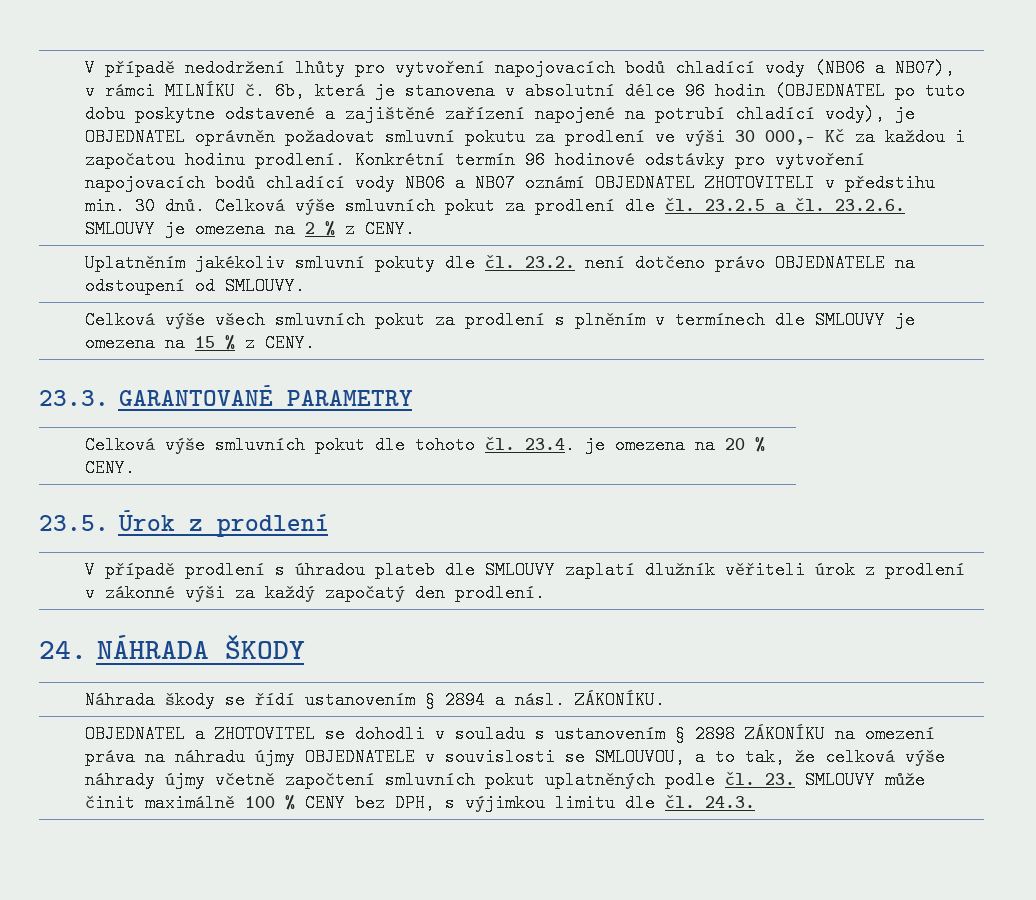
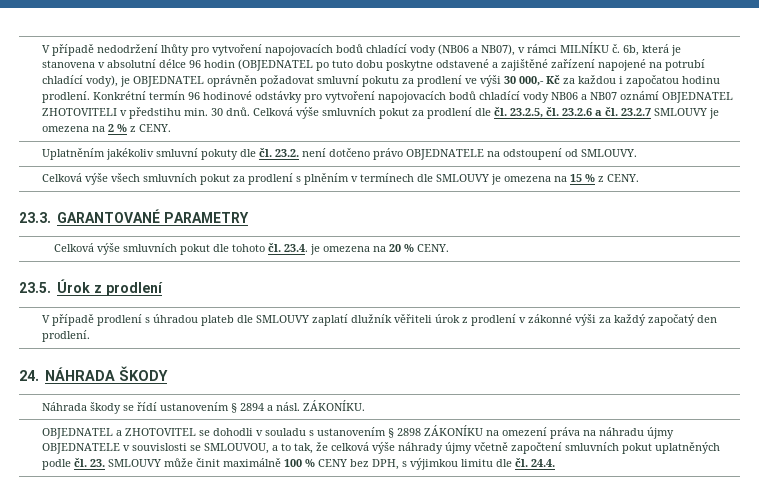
[705,199,766,211] 23.2.5 -> [509,107,592,118] 23.2.5, čl. 23.2.6
[835,199,906,211] 23.2.6. -> [620,108,651,116] 23.2.7
[705,796,756,808] 24.3. -> [530,459,555,467] 24.4.

